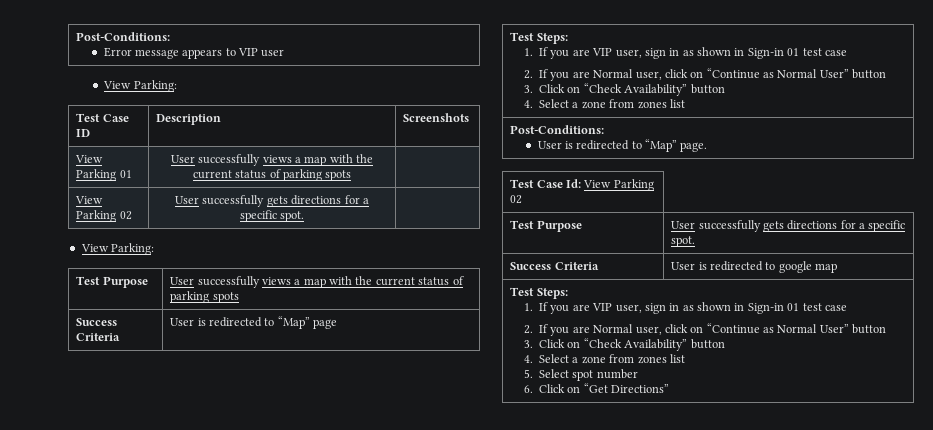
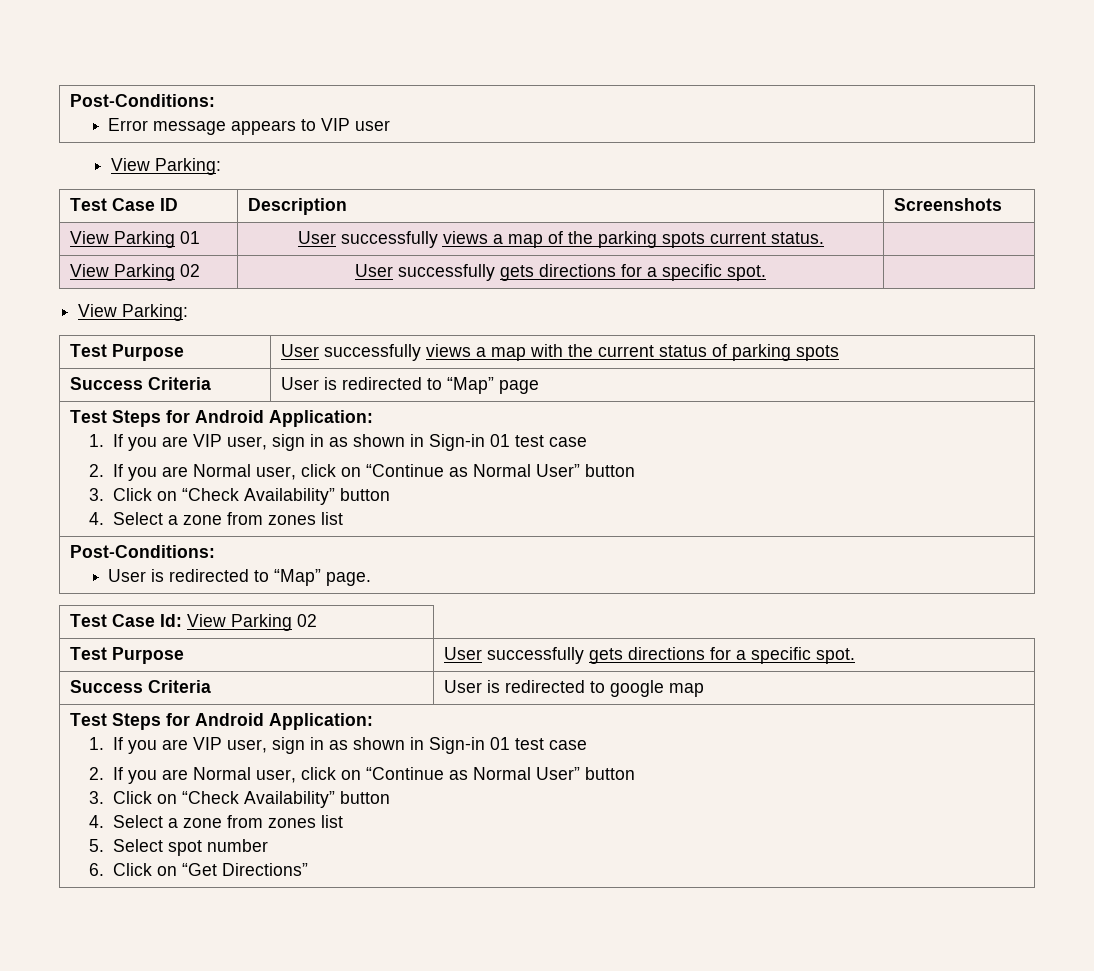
[329,154,374,163] [192,169,352,181] with the current status of parking spots -> [547,231,824,248] of the parking spots current status.
[536,33,568,44] Steps: -> [111,410,373,427] Steps for Android Application:
[536,288,568,299] Steps: -> [111,713,373,730] Steps for Android Application:

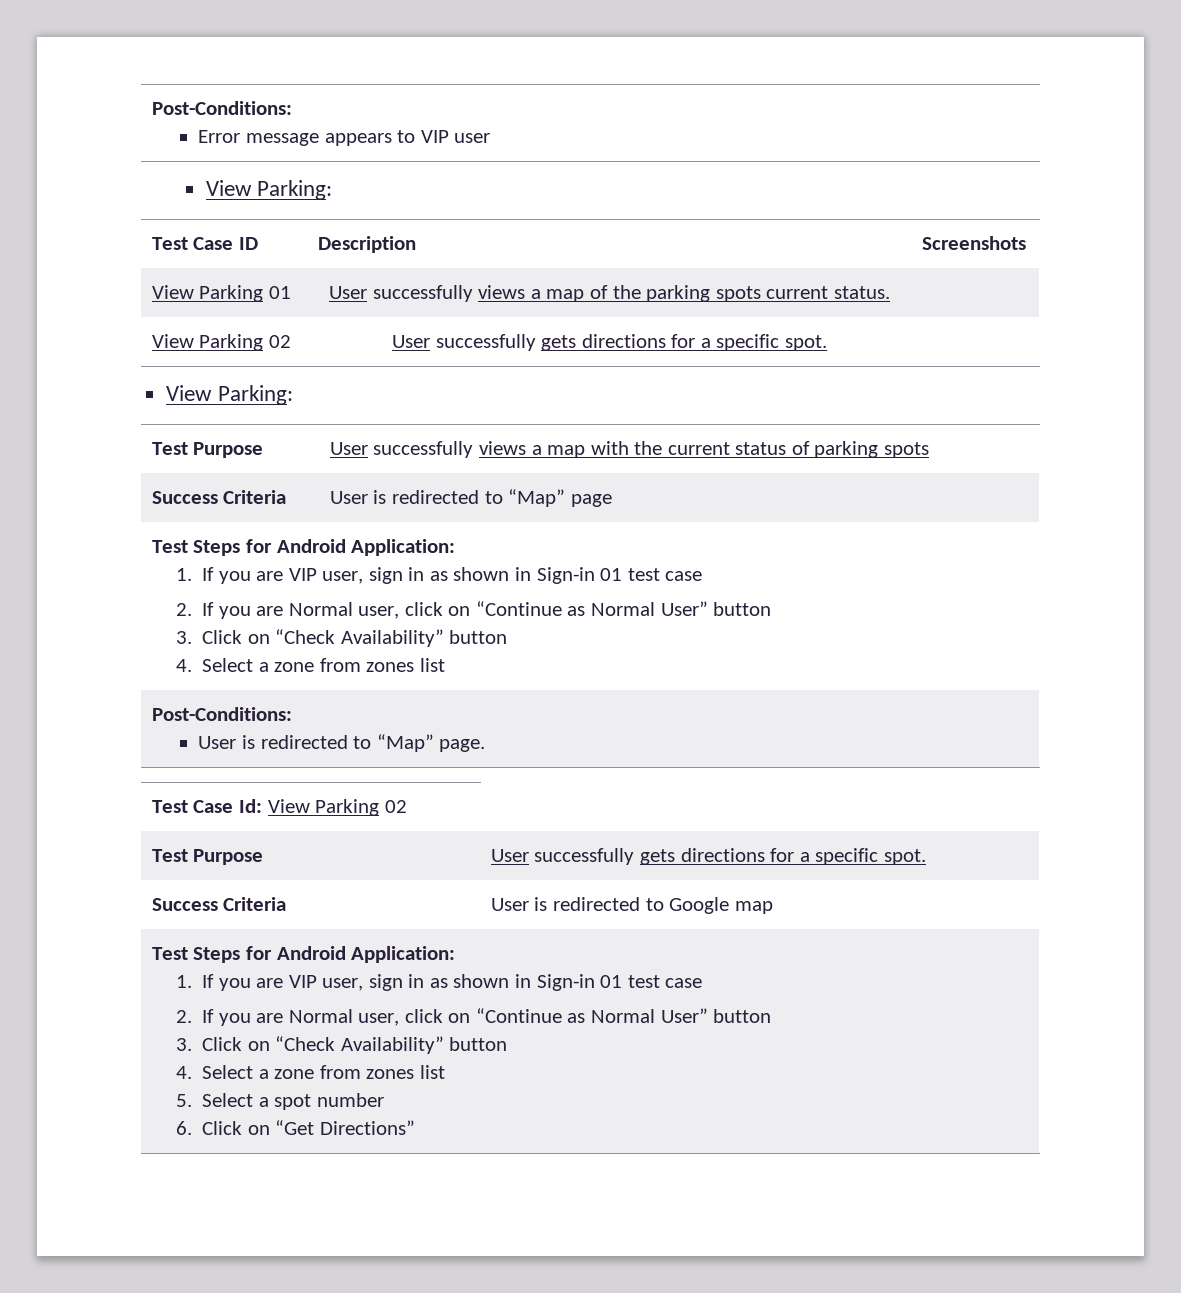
[609,680,664,697] google -> [669,897,730,914] Google
(163, 845) none -> [258,1097,269,1107] a

